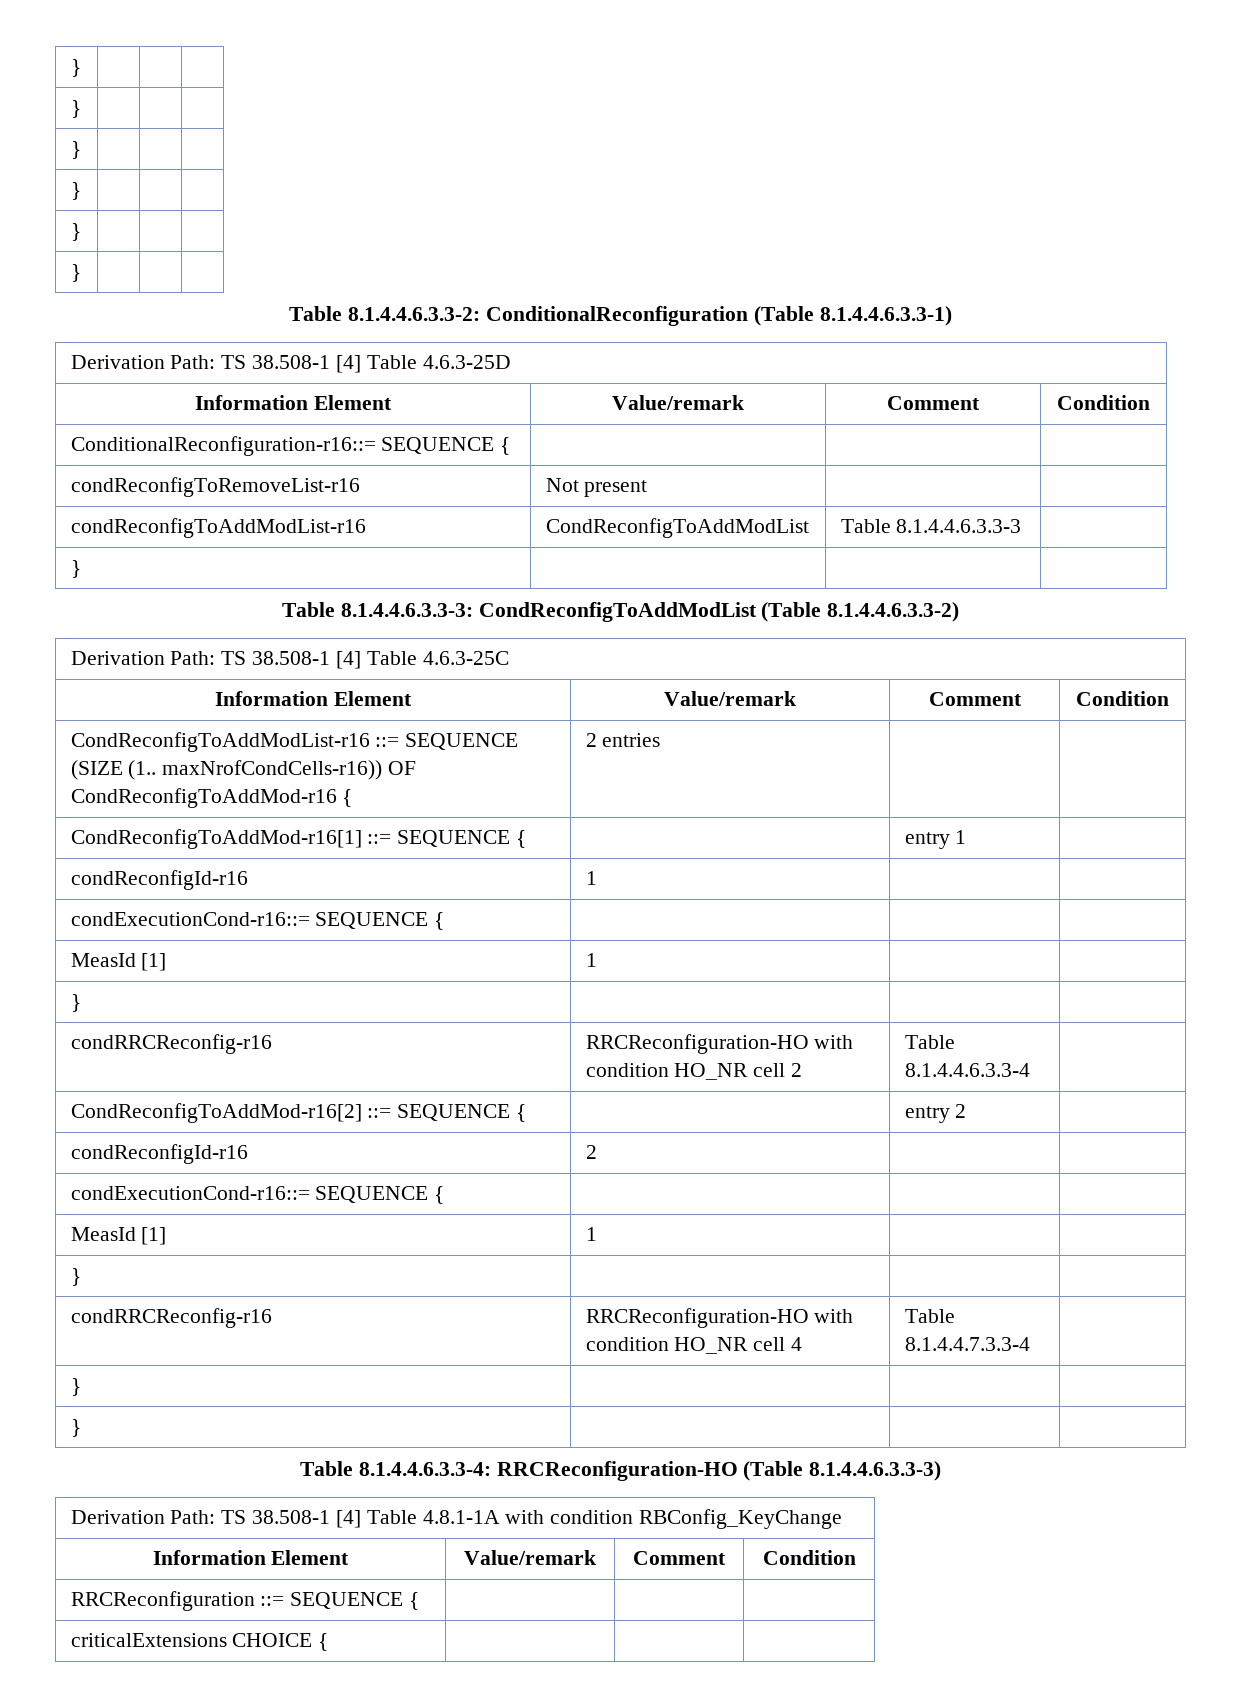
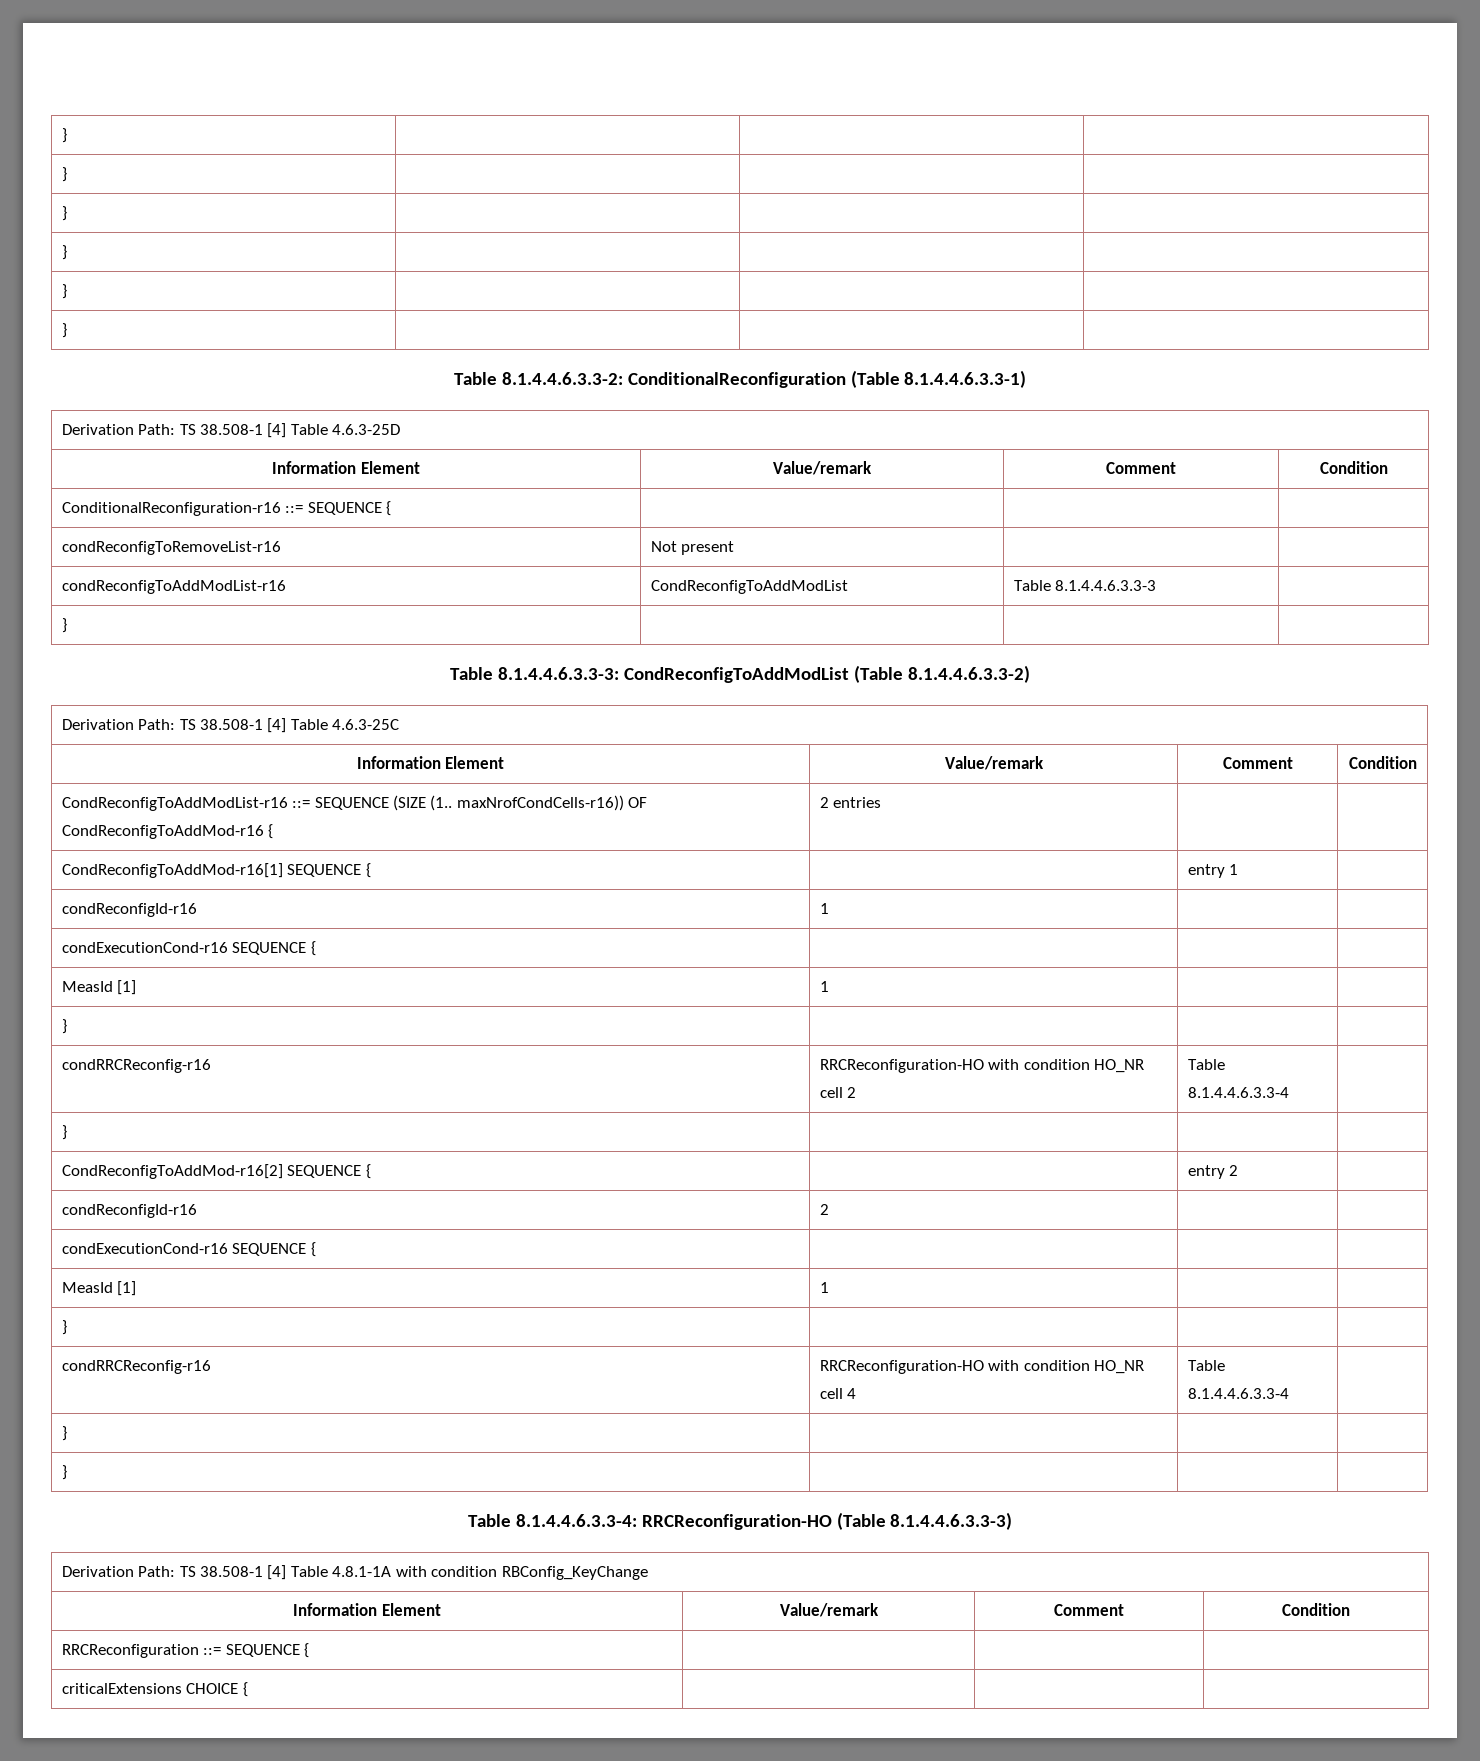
[70,436,376,456] ConditionalReconfiguration-r16::= -> [61,502,304,516] ConditionalReconfiguration-r16 ::=
[367,834,392,844] ::= -> (283, 870) none
[70,912,310,926] condExecutionCond-r16::= -> [61,942,228,953] condExecutionCond-r16
(1030, 1070) none -> [61,1125,67,1140] // } | | |
[367,1108,392,1118] ::= -> (283, 1171) none
[70,1186,310,1200] condExecutionCond-r16::= -> [61,1243,228,1254] condExecutionCond-r16
[904,1337,1030,1351] 8.1.4.4.7.3.3-4 -> [1187,1388,1289,1399] 8.1.4.4.6.3.3-4

